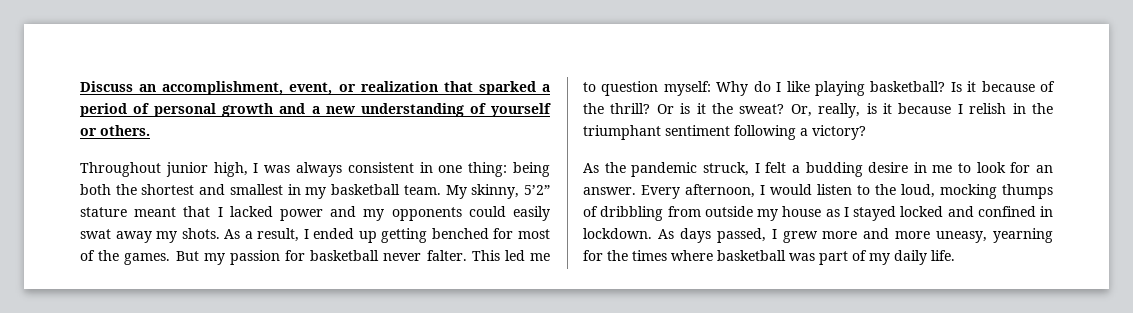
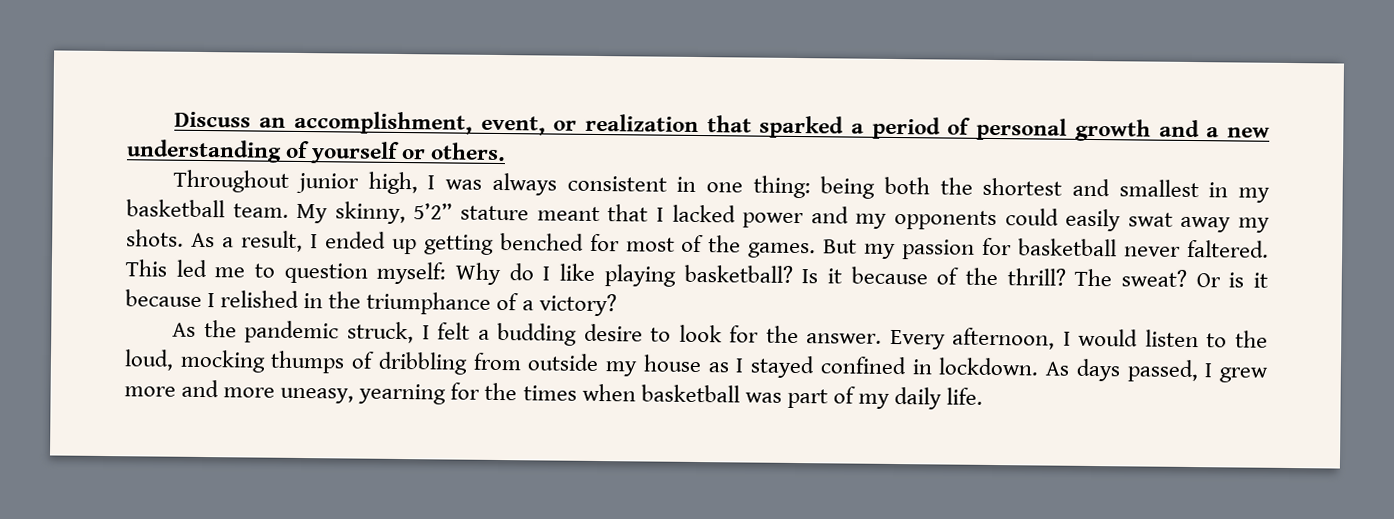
[426,250,467,261] falter. -> [1187,239,1270,258] faltered.
(651, 108) none -> [1074,268,1187,287] The sweat?
[712,103,892,118] the sweat? Or, really, is it -> (1268, 280) none
[969,103,1007,114] relish -> [220,290,300,308] relished
[583,125,796,140] triumphant sentiment following -> [366,291,520,315] triumphance of
[913,162,953,173] in me -> (643, 332) none
[1036,165,1054,173] an -> [765,325,799,344] the
[900,206,974,217] locked and -> (816, 367) none
[671,250,713,261] where -> [581,383,636,402] when

